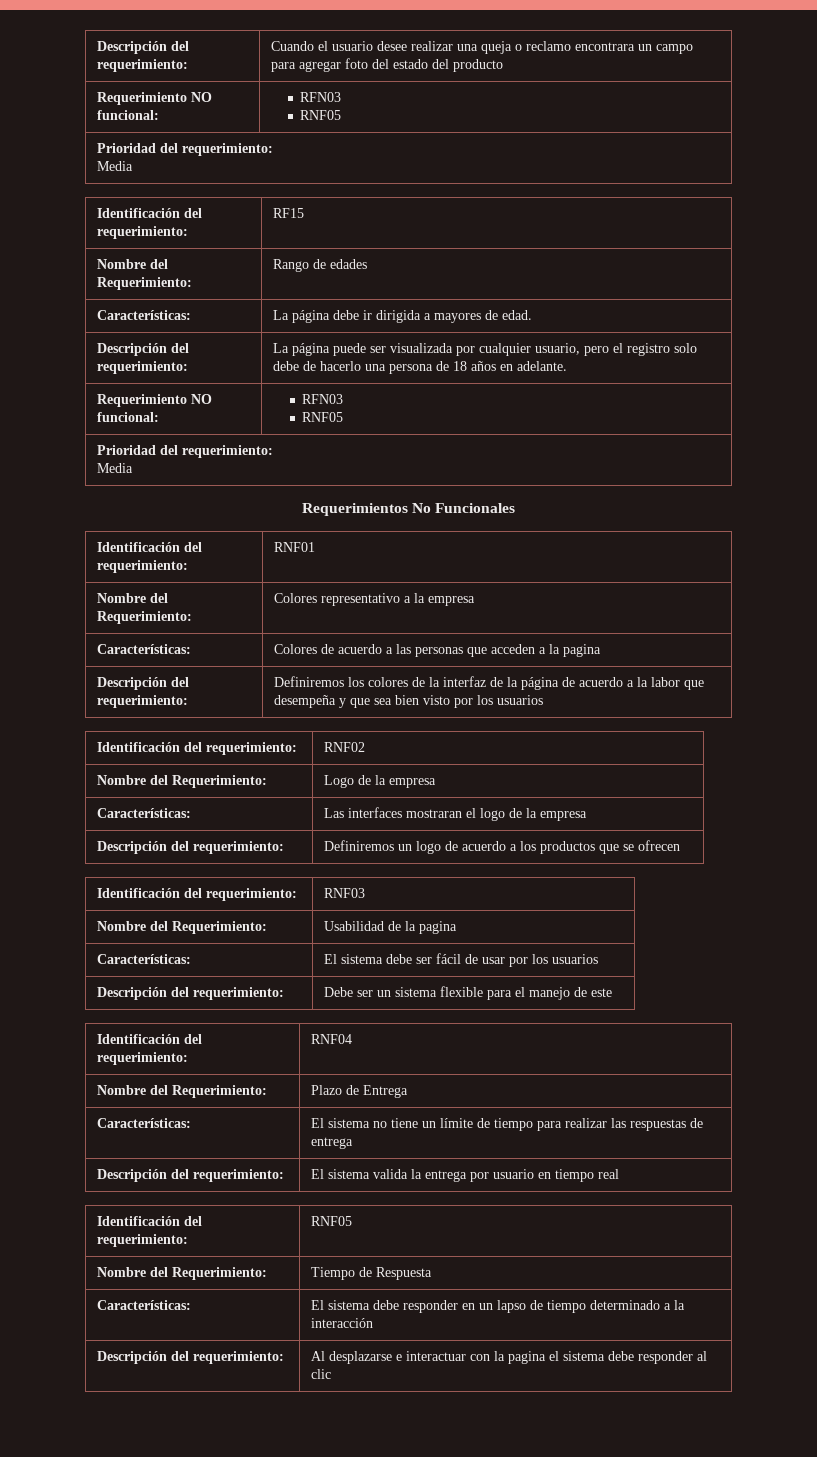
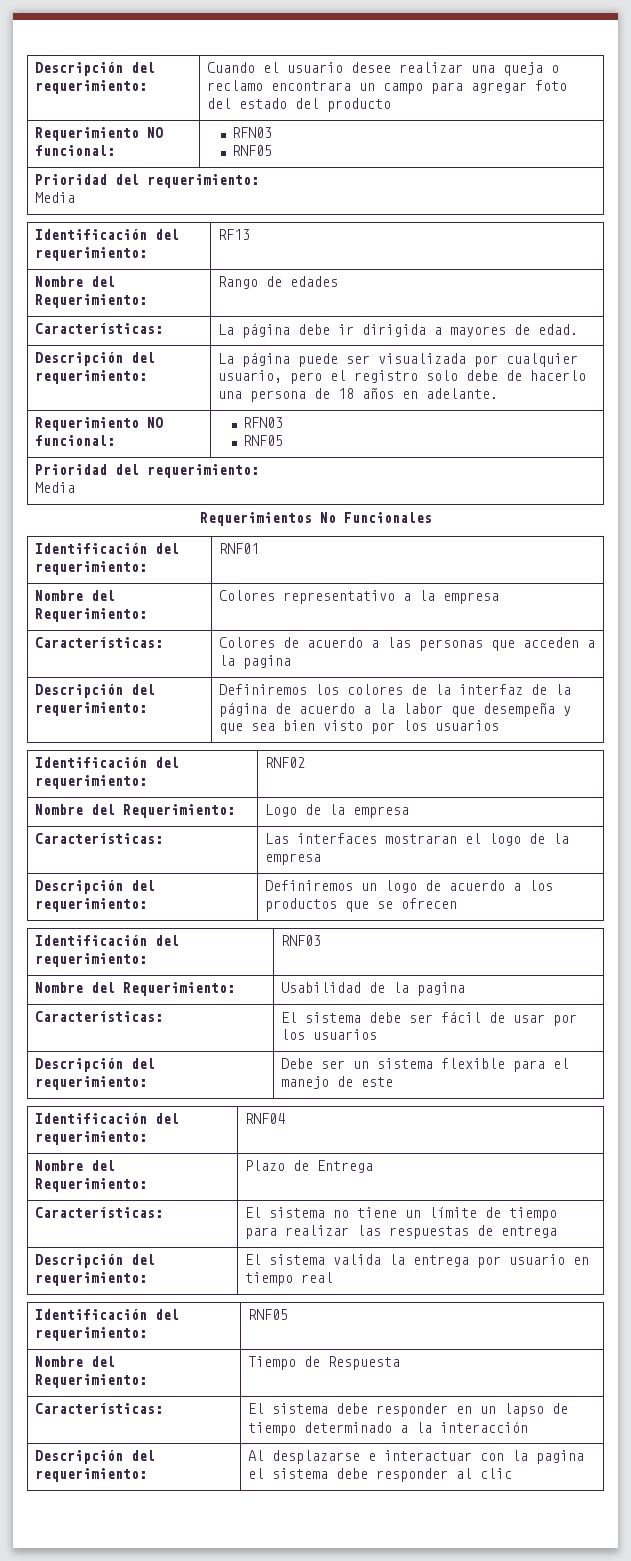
[273,208,305,218] RF15 -> [217,229,250,240] RF13

